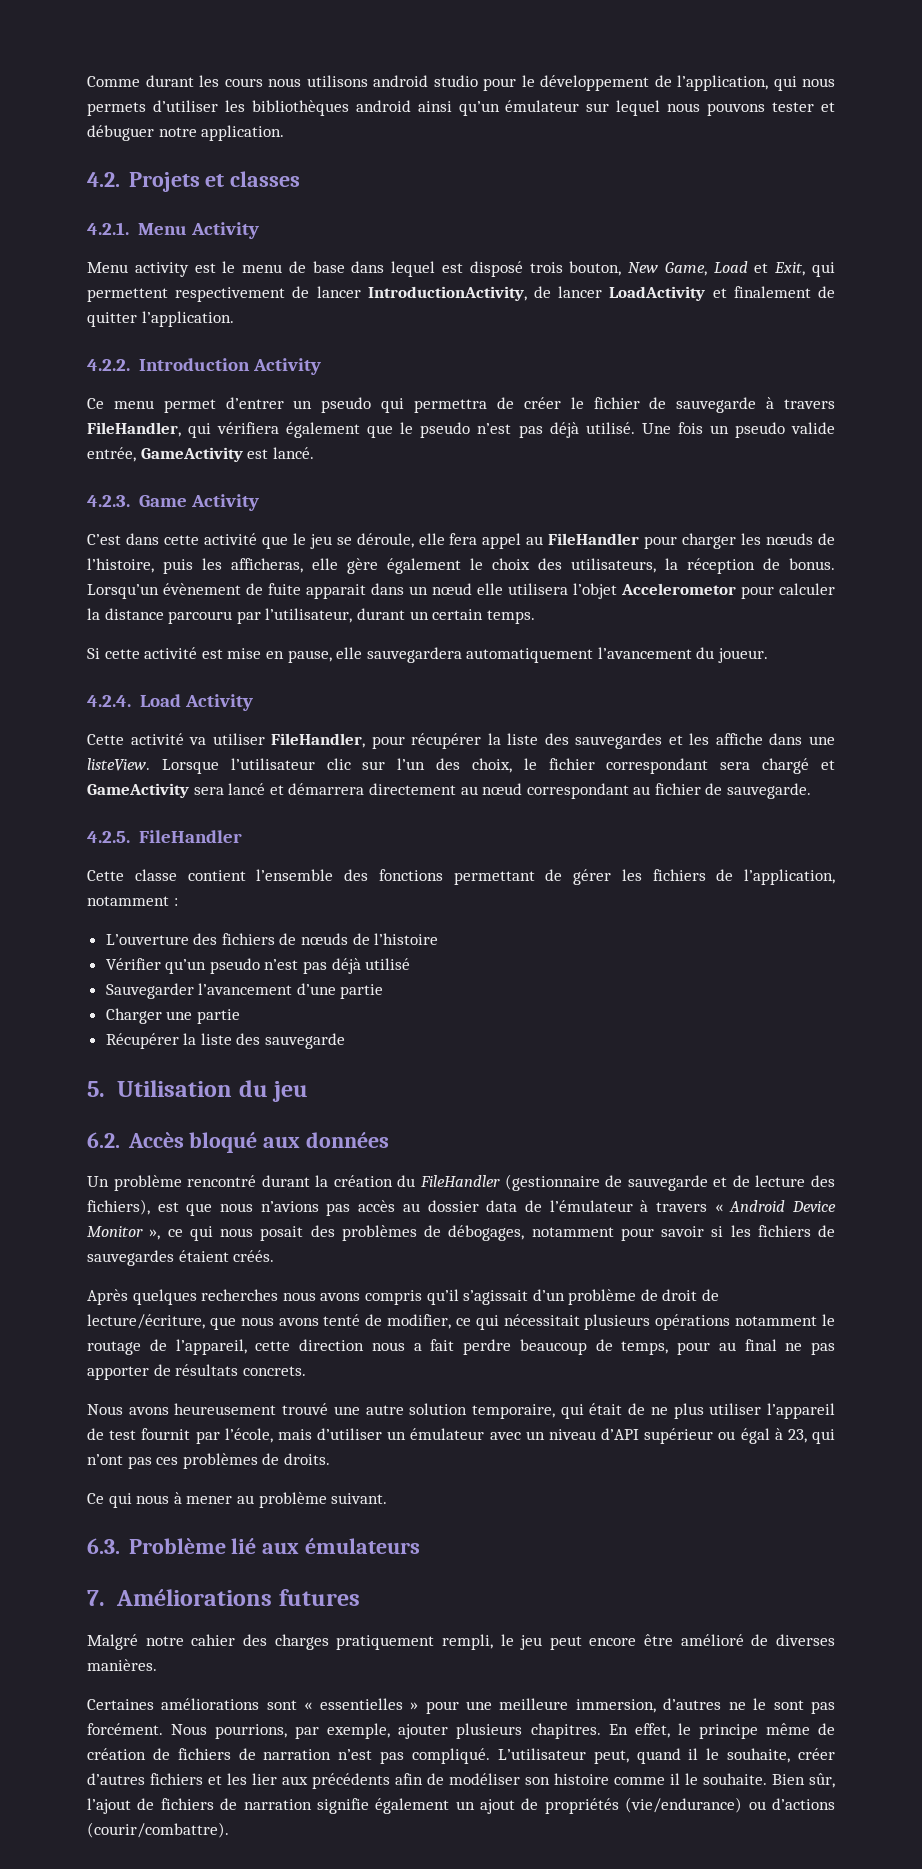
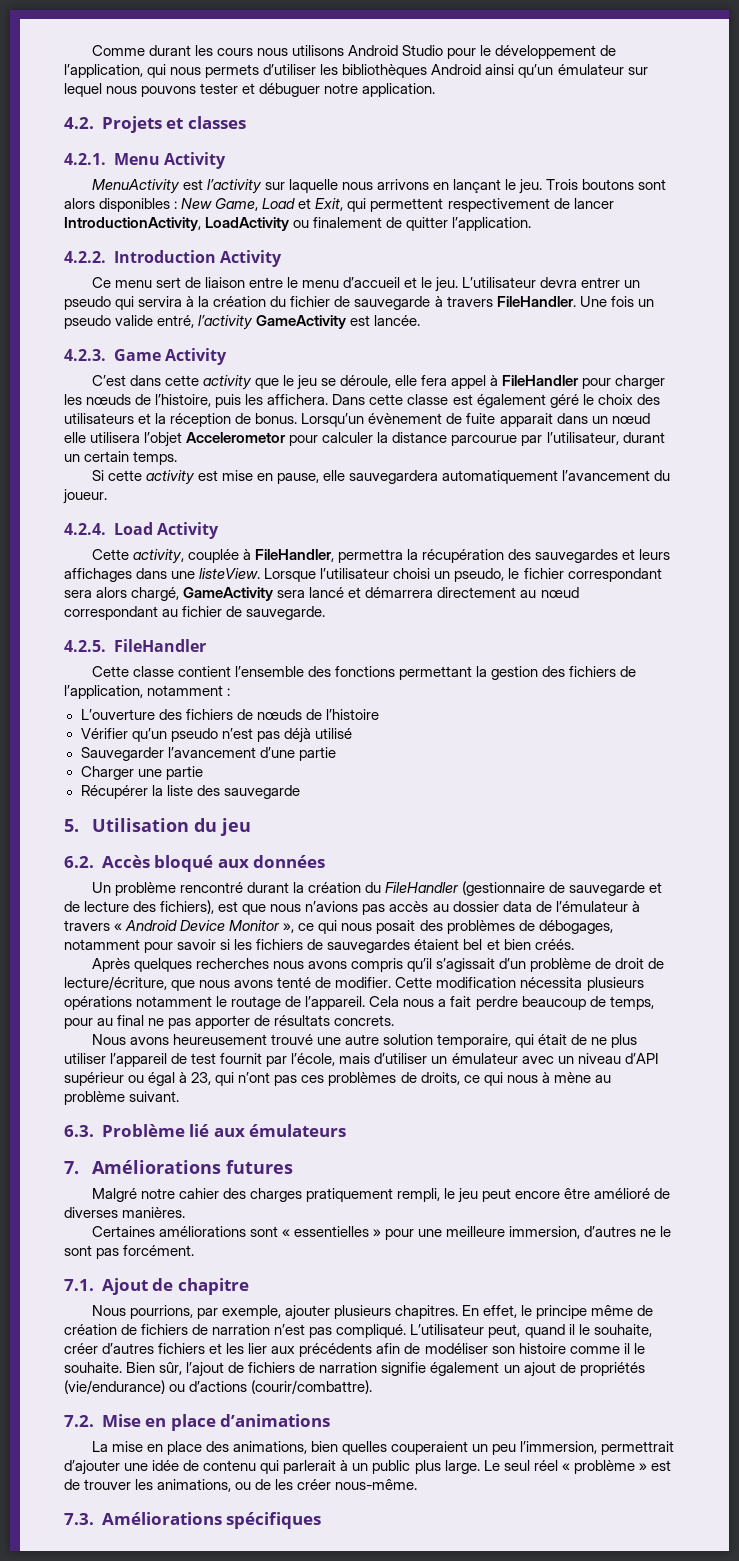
[373,75,478,87] android studio -> [348,45,444,56] Android Studio
[355,100,411,112] android -> [431,64,482,75] Android
[87,261,622,277] Menu activity est le menu de base dans lequel est disposé trois bouton, -> [91,179,667,194] [64,198,178,212] MenuActivity est l’activity sur laquelle nous arrivons en lançant le jeu. Trois boutons sont alors disponibles :
[534,286,727,301] de lancer LoadActivity et -> [205,217,310,231] LoadActivity ou
[163,397,584,413] permet d’entrer un pseudo qui permettra de créer le -> [155,277,641,292] [64,296,287,310] sert de liaison entre le menu d’accueil et le jeu. L’utilisateur devra entrer un pseudo qui servira à la création du
[87,422,635,438] FileHandler, qui vérifiera également que le pseudo n’est pas déjà utilisé. -> [496,296,576,307] FileHandler.
[87,447,136,462] entrée, -> [157,315,254,330] entré, l’activity
[272,447,314,459] lancé. -> [374,315,421,326] lancée.
[203,533,257,545] activité -> [202,375,252,390] activity
[526,536,544,545] au -> [490,375,499,386] à
[231,558,461,574] afficheras, elle gère également -> [267,394,579,408] affichera. Dans cette classe est également géré
[571,558,656,573] utilisateurs, -> [64,413,152,424] utilisateurs et
[168,611,233,624] parcouru -> [451,435,518,446] parcourue
[144,647,198,659] activité -> [145,470,195,485] activity
[130,733,539,749] activité va utiliser FileHandler, pour récupérer la liste -> [132,549,505,564] activity, couplée à FileHandler, permettra la récupération
[689,733,763,745] les affiche -> [639,549,671,560] [64,568,132,582] leurs affichages
[326,758,512,773] clic sur l’un des choix, -> [393,568,505,582] choisi un pseudo,
[762,758,835,774] chargé et -> [96,587,180,601] alors chargé,
[545,869,642,885] de gérer les -> [476,666,566,680] la gestion des
(229, 1256) none -> [463,939,531,950] bel et bien
[387,1314,580,1330] modifier, ce qui nécessitait -> [335,977,583,988] modifier. Cette modification nécessita
[175,1339,364,1355] l’appareil, cette direction -> [305,996,400,1010] l’appareil. Cela
[283,1453,330,1465] [87,1493,104,1504] droits. // Ce -> [420,1072,480,1085] droits, ce
[186,1496,233,1504] mener -> [553,1072,591,1083] mène
(163, 1729) none -> [64,1278,249,1295] // 7.1. Ajout de chapitre //
(229, 1830) none -> [64,1414,331,1431] [91,1441,675,1455] [64,1460,671,1475] [64,1479,418,1492] [64,1512,322,1529] // 7.2. Mise en place d’animations // La mise en place des animations, bien quelles couperaient un peu l’immersion, permettrait d’ajouter une idée de contenu qui parlerait à un public plus large. Le seul réel « problème » est de trouver les animations, ou de les créer nous-même. // 7.3. Améliorations spécifiques

